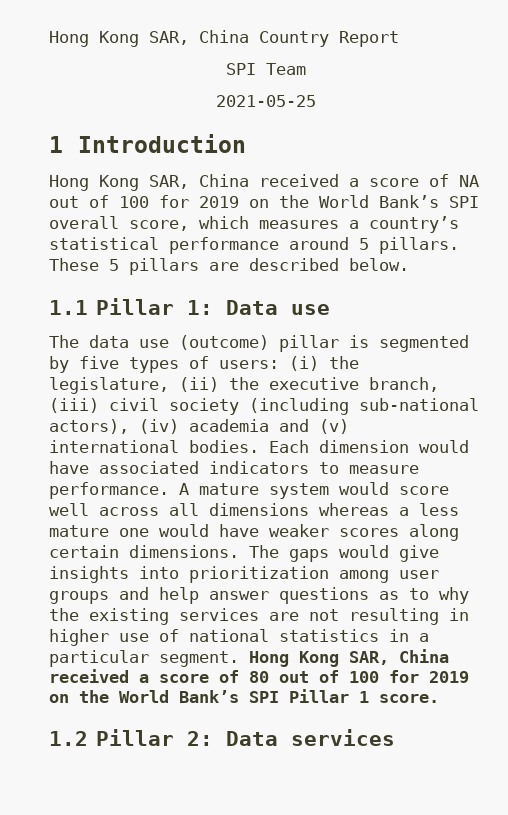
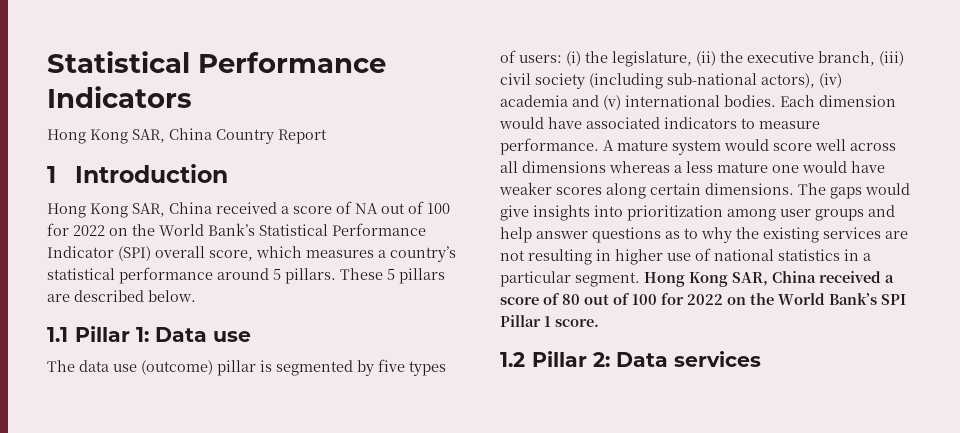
(49, 39) none -> [47,51,386,73] [47,86,192,108] Statistical Performance Indicators //
[226,63,306,75] [216,95,316,107] // SPI Team // 2021-05-25 -> (327, 136) none
[199,195,479,208] 2019 on the World Bank’s SPI -> [73,223,426,236] [47,246,151,261] 2022 on the World Bank’s Statistical Performance Indicator (SPI)
[429,671,469,683] 2019 -> [687,294,723,305] 2022

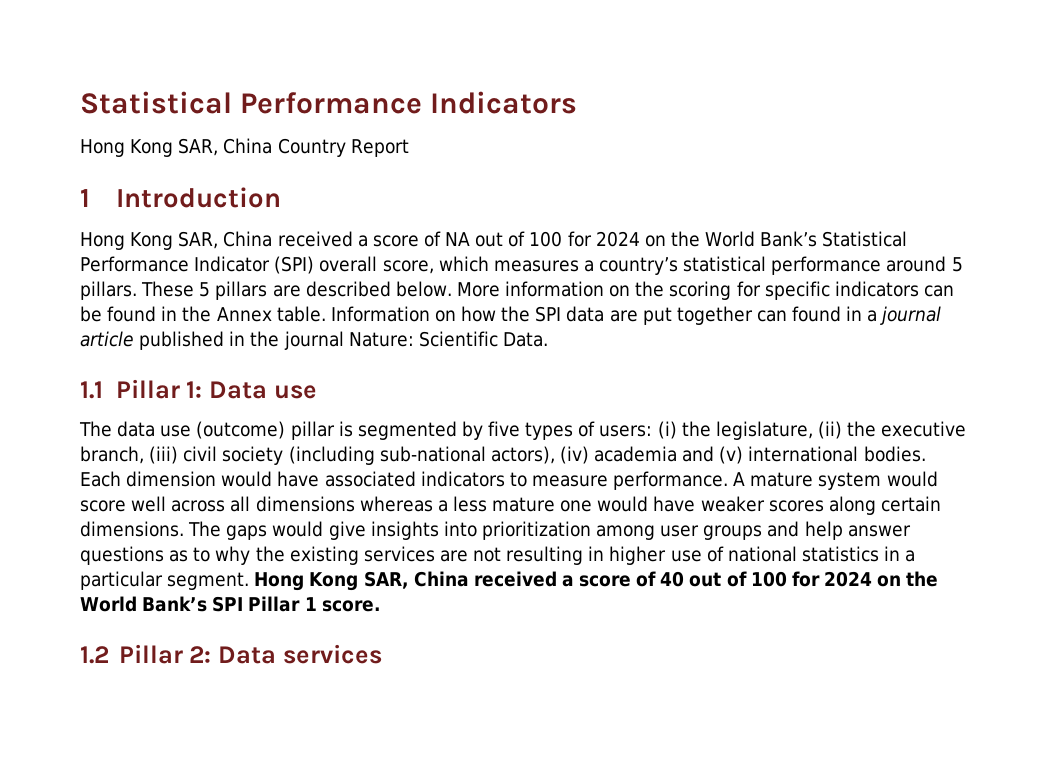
[73,225,105,236] 2022 -> [595,231,640,247] 2024
(196, 296) none -> [456,281,954,300] [80,306,942,325] [80,331,548,350] More information on the scoring for specific indicators can be found in the Annex table. Information on how the SPI data are put together can found in a journal article published in the journal Nature: Scientific Data.
[562,293,723,305] 80 out of 100 for 2022 -> [660,571,872,587] 40 out of 100 for 2024

